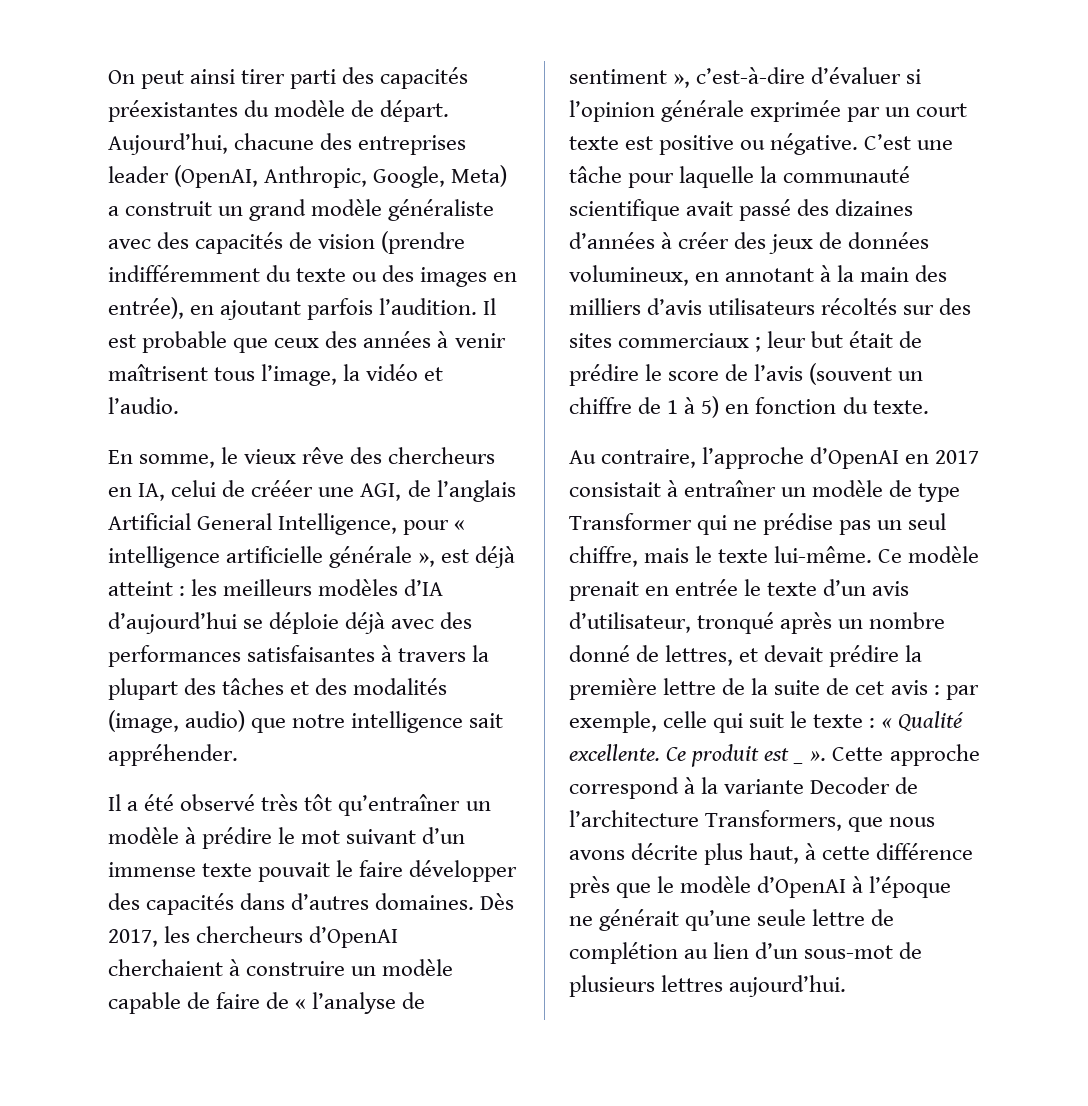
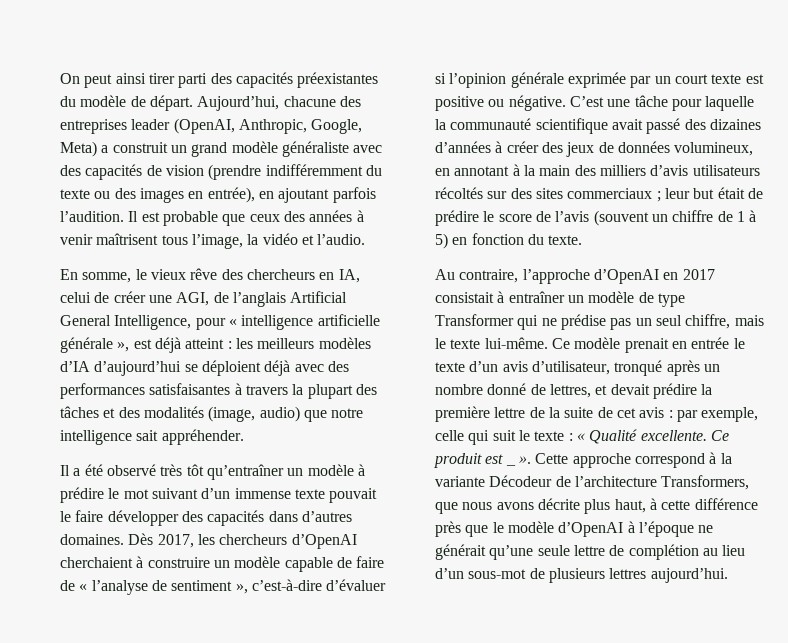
[251,480,314,497] crééer -> [113,291,146,303] créer
[269,612,340,634] déploie -> [201,360,261,376] déploient
[810,777,891,794] Decoder -> [489,475,553,487] Décodeur
[713,942,750,959] lien -> [722,545,746,556] lieu

